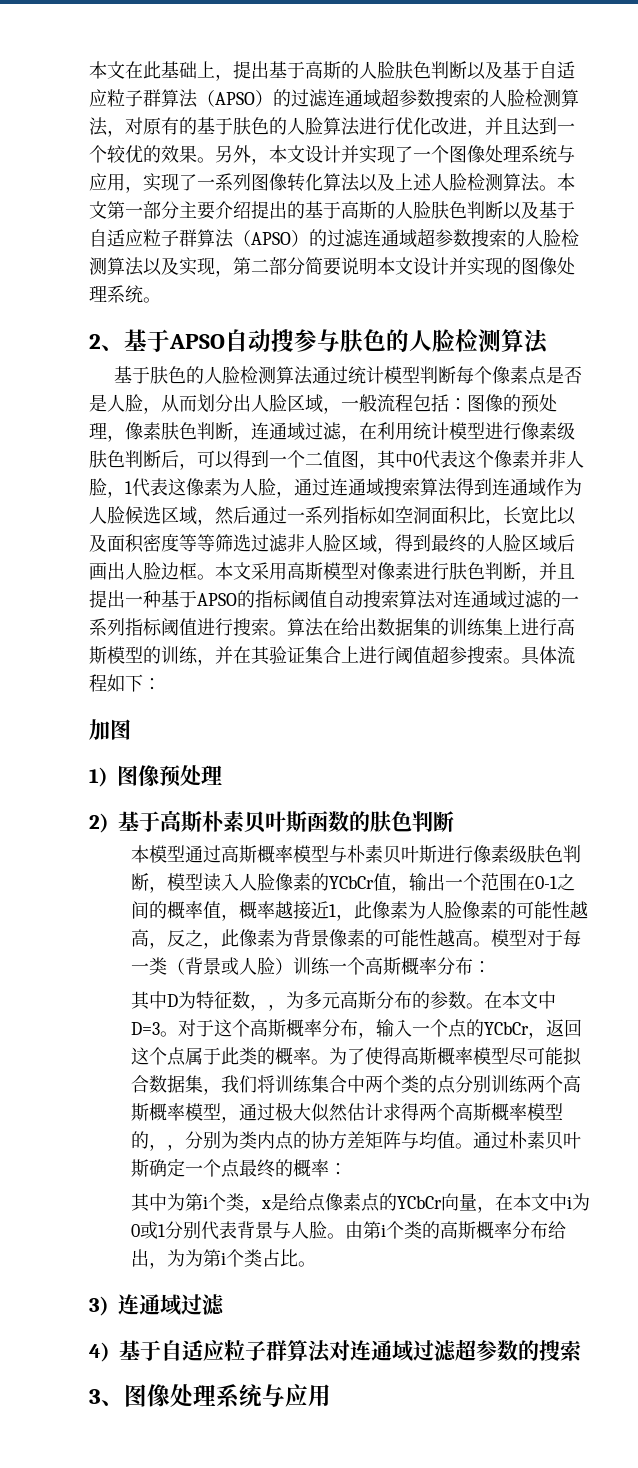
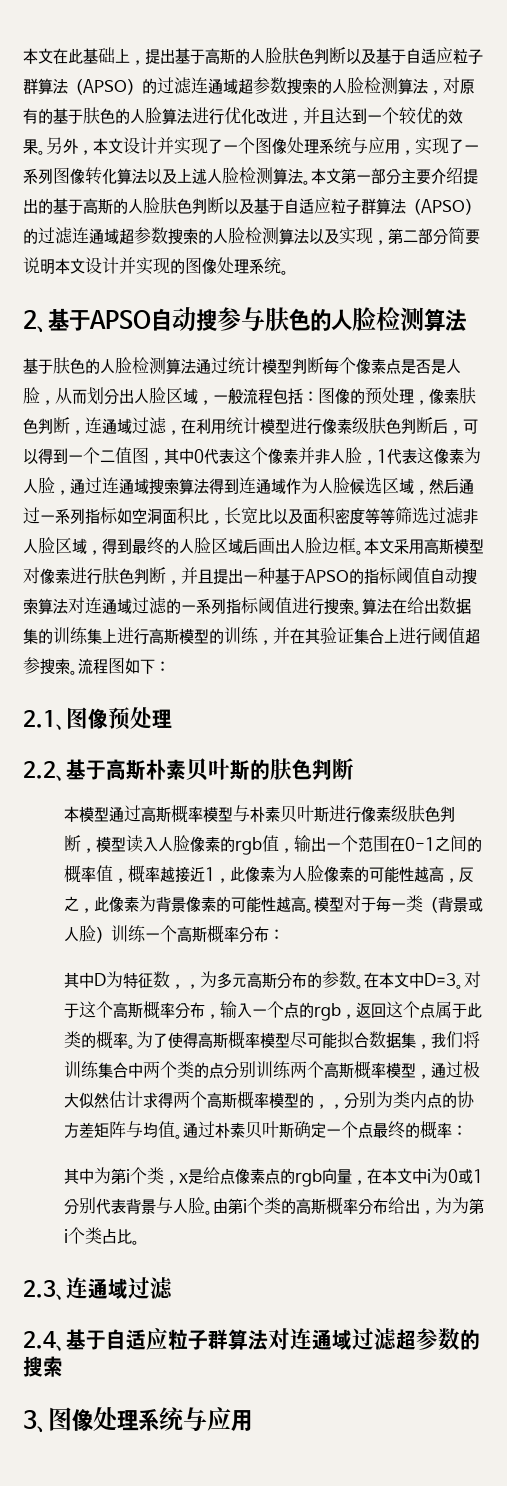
[521,646,575,665] [89,674,107,692] 具体流程 -> [78,657,125,674] 流程图
[89,719,131,740] [89,767,108,787] 加图 // 1) -> [23,710,66,730] 2.1、
[89,813,109,833] 2) -> [23,761,66,781] 2.2、
[307,811,349,832] 函数 -> (250, 770) none
[329,875,375,889] YCbCr -> [234,837,262,855] rgb
[484,1021,530,1035] YCbCr -> [313,1003,341,1021] rgb
[397,1195,443,1209] YCbCr -> [294,1169,322,1187] rgb
[89,1296,109,1316] 3) -> [23,1280,66,1300] 2.3、
[89,1342,110,1362] 4) -> [23,1331,66,1351] 2.4、

